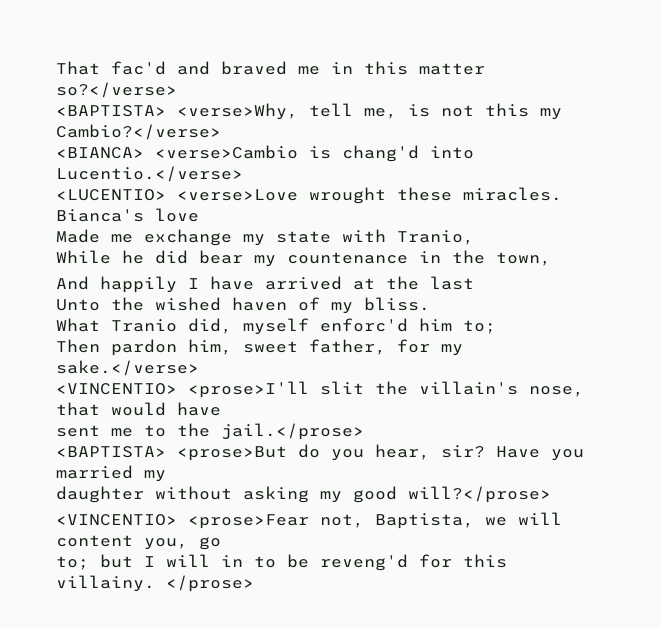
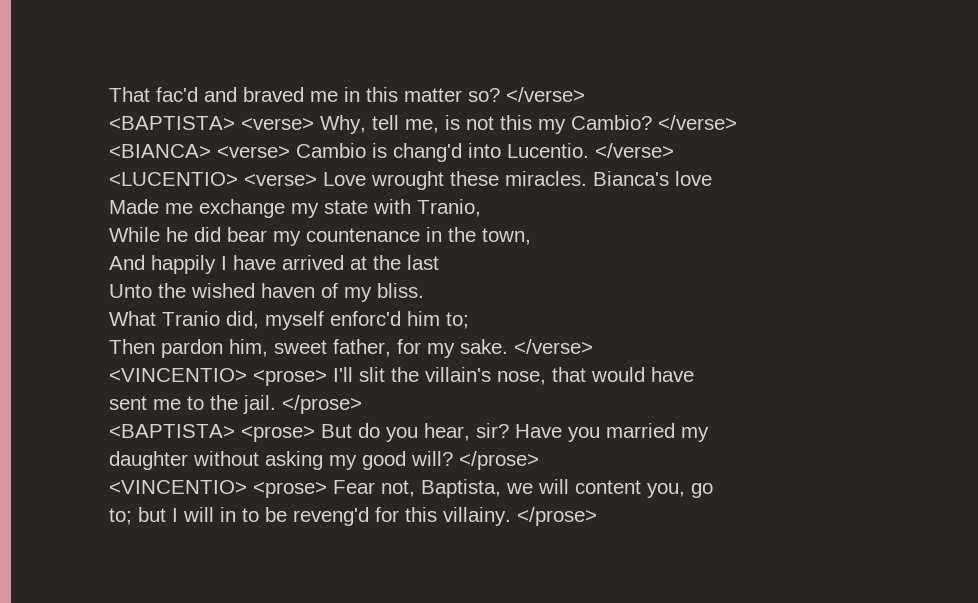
[56,82,177,98] [56,103,298,120] so?</verse> // <BAPTISTA> <verse>Why, -> [468,87,585,102] [109,115,366,134] so? </verse> // <BAPTISTA> <verse> Why,
[56,124,221,140] Cambio?</verse> -> [571,115,737,130] Cambio? </verse>
[155,145,298,159] <verse>Cambio -> [217,143,366,158] <verse> Cambio
[56,166,243,182] Lucentio.</verse> -> [507,143,674,158] Lucentio. </verse>
[177,189,298,201] <verse>Love -> [244,172,366,186] <verse> Love
[56,360,199,376] [56,381,309,398] sake.</verse> // <VINCENTIO> <prose>I'll -> [460,339,593,354] [109,367,353,386] sake. </verse> // <VINCENTIO> <prose> I'll
[221,423,364,440] [56,446,287,461] jail.</prose> // <BAPTISTA> <prose>But -> [243,395,362,414] [109,424,352,442] jail. </prose> // <BAPTISTA> <prose> But
[408,486,551,503] [56,514,309,529] will?</prose> // <VINCENTIO> <prose>Fear -> [411,451,539,470] [109,480,375,498] will? </prose> // <VINCENTIO> <prose> Fear

